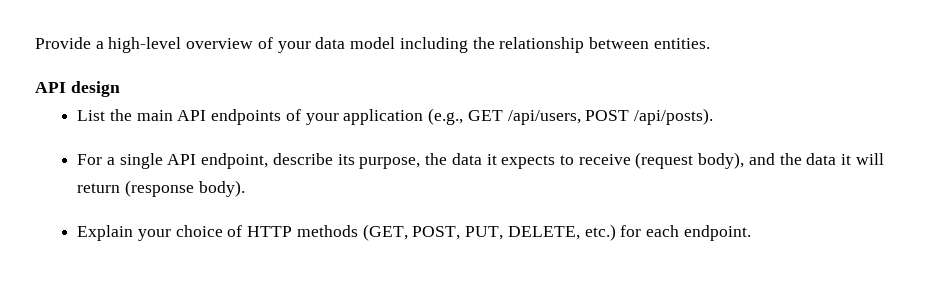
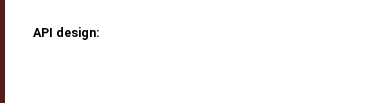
[35,37,710,53] [35,81,120,97] [77,108,713,125] [77,152,884,169] [77,180,245,197] [77,224,751,241] Provide a high-level overview of your data model including the relationship between entities. // API design // List the main API endpoints of your application (e.g., GET /api/users, POST /api/posts). // For a single API endpoint, describe its purpose, the data it expects to receive (request body), and the data it will return (response body). // Explain your choice of HTTP methods (GET, POST, PUT, DELETE, etc.) for each endpoint. -> [33,27,101,40] API design:

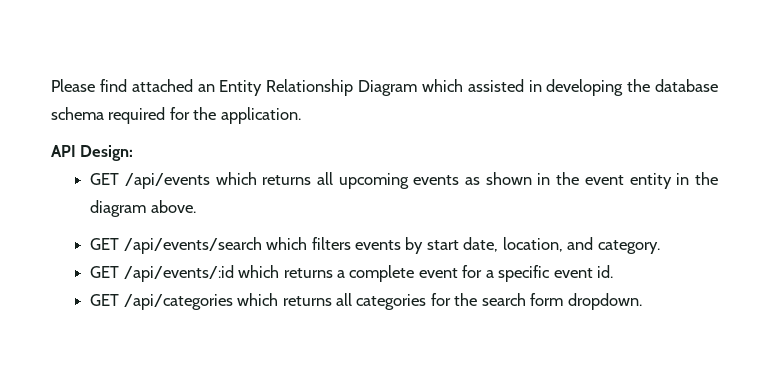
[33,27,101,40] API design: -> [51,79,718,96] [51,107,301,124] [51,145,134,161] [90,172,719,189] [90,200,196,217] [90,237,660,254] [90,265,614,282] [90,293,642,310] Please find attached an Entity Relationship Diagram which assisted in developing the database schema required for the application. // API Design: // GET /api/events which returns all upcoming events as shown in the event entity in the diagram above. // GET /api/events/search which filters events by start date, location, and category. // GET /api/events/:id which returns a complete event for a specific event id. // GET /api/categories which returns all categories for the search form dropdown.

